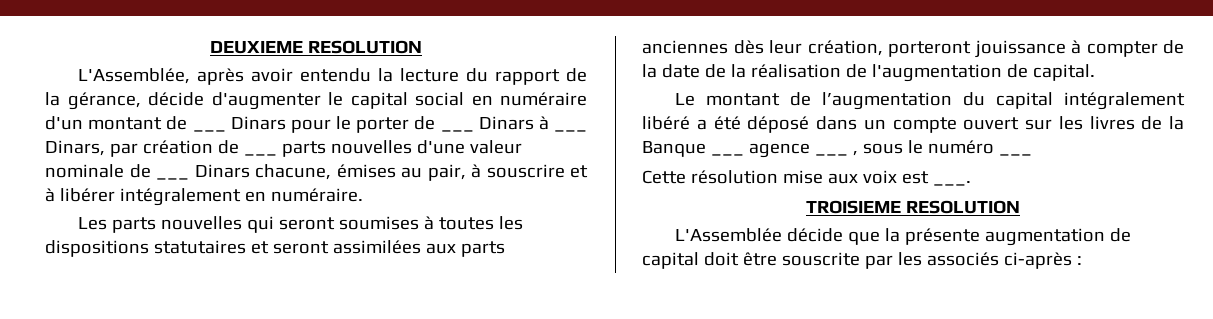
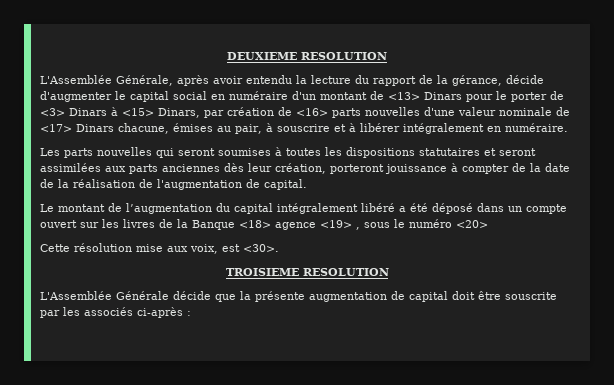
[77,68,190,84] L'Assemblée, -> [40,75,173,86] L'Assemblée Générale,
[192,129,226,132] ___ -> [388,92,420,100] <13>
[440,129,474,132] ___ -> [40,108,65,116] <3>
[554,129,588,132] ___ -> [122,108,154,116] <15>
[243,153,277,156] ___ -> [296,108,328,116] <16>
[156,177,189,180] ___ -> [40,124,72,132] <17>
[710,143,848,158] ___ agence ___ -> [239,220,352,230] <18> agence <19>
[998,153,1032,156] ___ -> [456,220,488,228] <20>
[862,170,971,186] voix est ___. -> [190,244,279,254] voix, est <30>.
(782, 235) none -> [116,291,169,300] Générale

